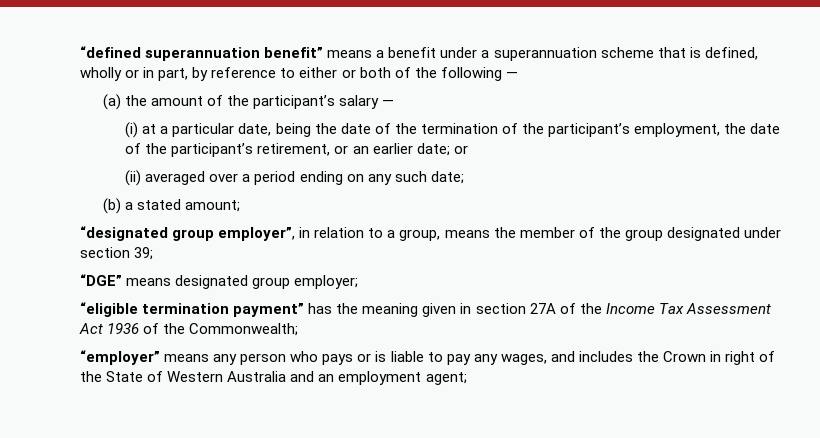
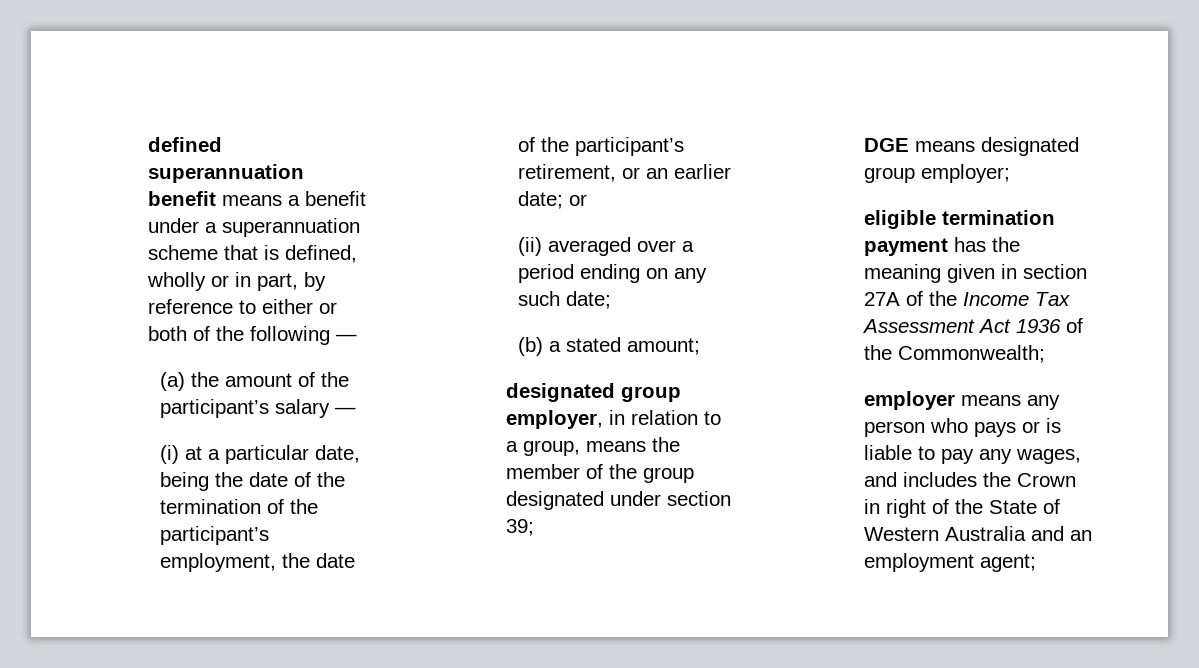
[80,46,324,61] “defined superannuation benefit” -> [147,137,222,152] [147,164,304,183] [147,191,216,206] defined superannuation benefit
[80,226,296,241] “designated group employer”, -> [505,383,681,402] [505,410,603,429] designated group employer,
[80,274,123,286] “DGE” -> [863,138,909,152] DGE
[80,302,305,317] “eligible termination payment” -> [863,210,1055,229] [863,238,948,256] eligible termination payment
[80,350,161,365] “employer” -> [863,391,955,410] employer

